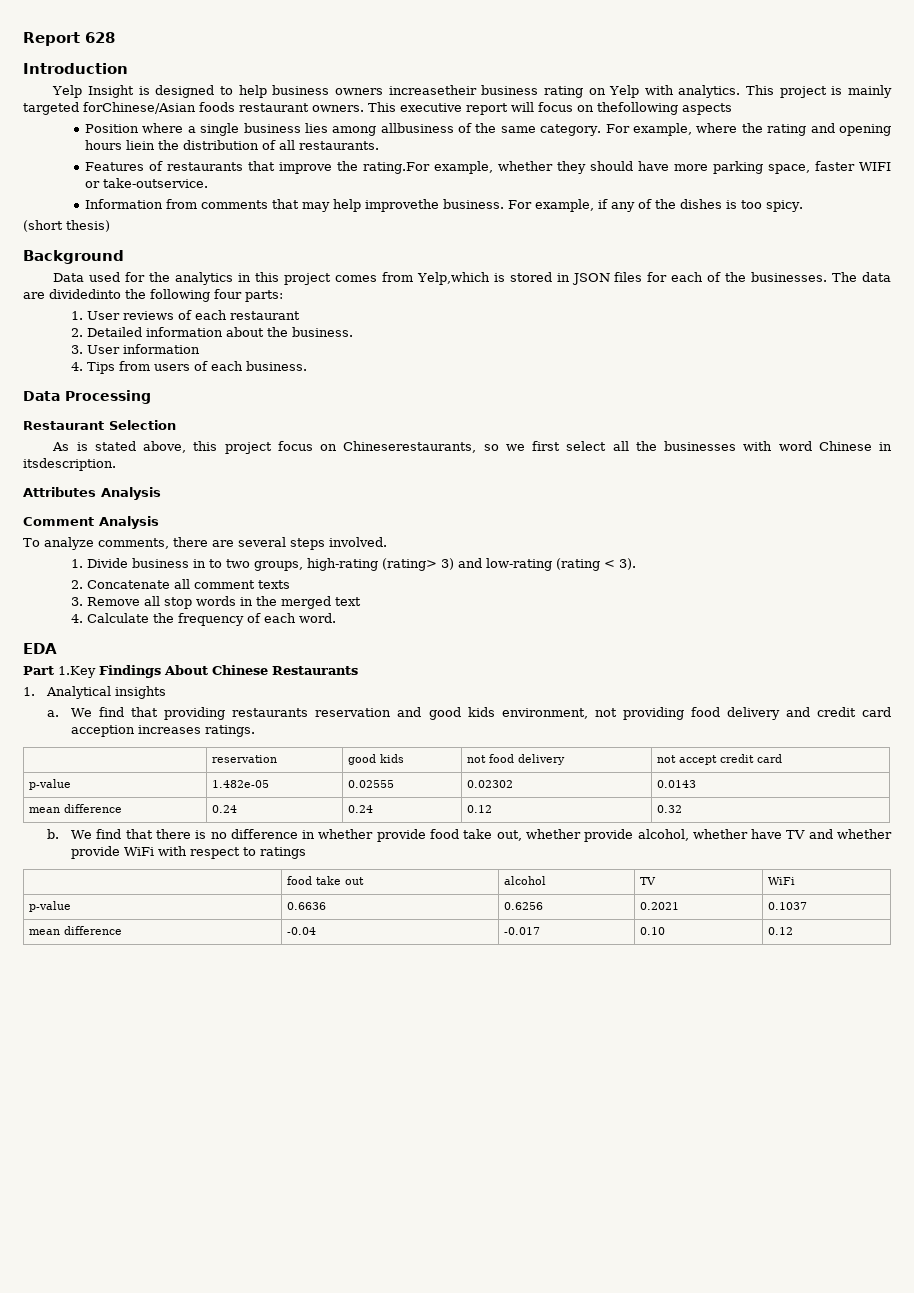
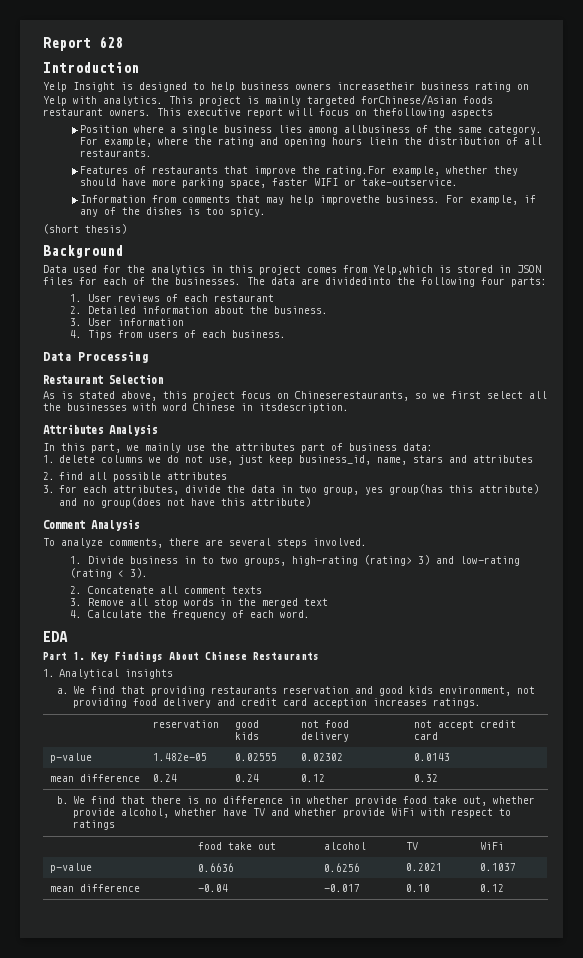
(161, 493) none -> [43,443,433,453] [43,455,534,465] [43,472,228,482] [43,484,540,495] [59,497,312,508] // In this part, we mainly use the attributes part of business data: // 1. delete columns we do not use, just keep business_id, name, stars and attributes // 2. find all possible attributes // 3. for each attributes, divide the data in two group, yes group(has this attribute) and no group(does not have this attribute)
[58,666,96,678] 1.Key -> [73,652,109,662] 1. Key

